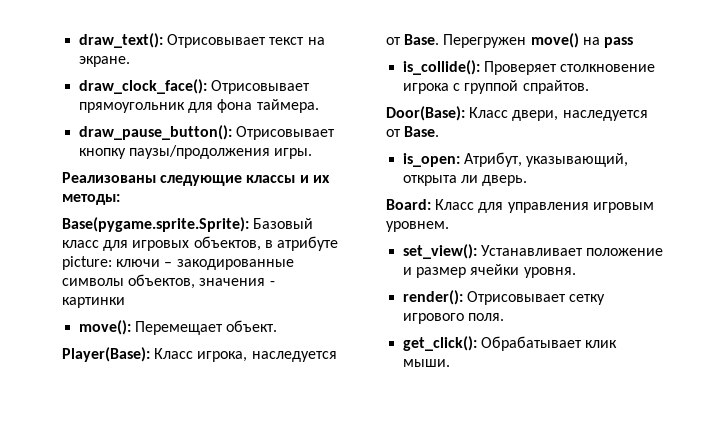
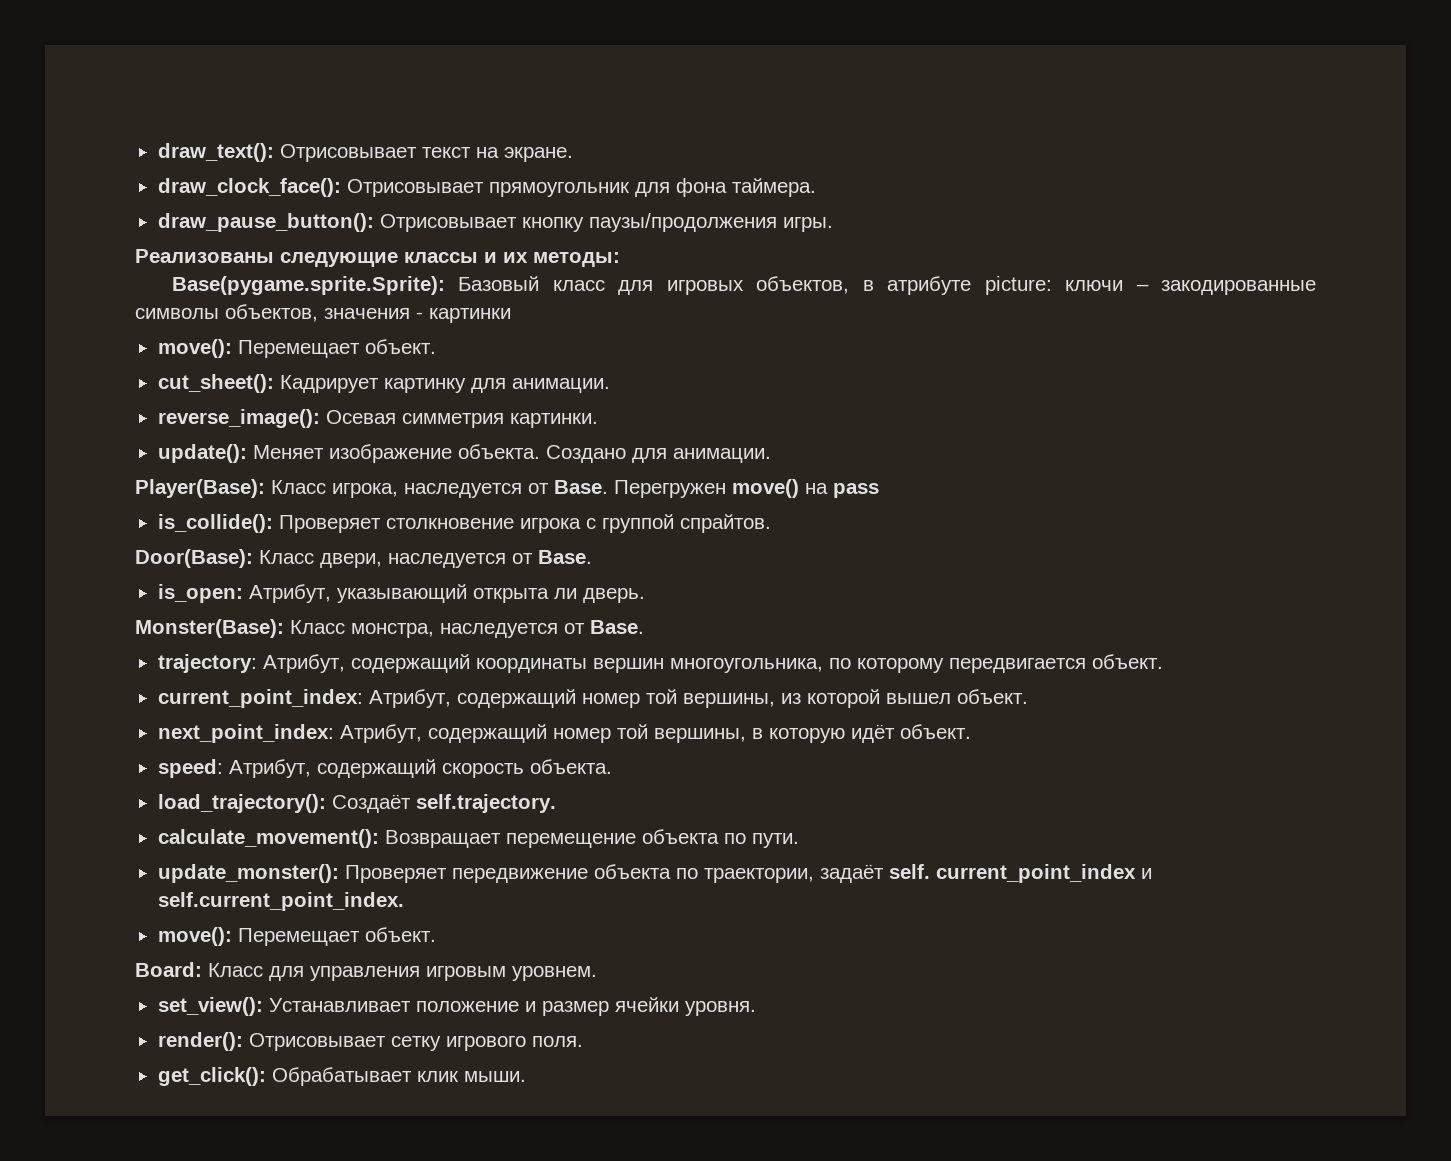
(278, 326) none -> [157,374,610,393] [157,409,598,428] [157,444,771,463] // cut_sheet(): Кадрирует картинку для анимации. // reverse_image(): Осевая симметрия картинки. // update(): Меняет изображение объекта. Создано для анимации.
[526,153,629,167] указывающий, -> [336,584,467,603] указывающий
(528, 180) none -> [135,619,644,638] [157,654,1163,673] [157,689,1028,708] [157,724,971,743] [157,759,612,778] [157,794,556,813] [157,829,799,848] [157,864,1152,883] [157,892,404,911] [157,927,436,946] // Monster(Base): Класс монстра, наследуется от Base. // trajectory: Атрибут, содержащий координаты вершин многоугольника, по которому передвигается объект. // current_point_index: Атрибут, содержащий номер той вершины, из которой вышел объект. // next_point_index: Атрибут, содержащий номер той вершины, в которую идёт объект. // speed: Атрибут, содержащий скорость объекта. // load_trajectory(): Создаёт self.trajectory. // calculate_movement(): Возвращает перемещение объекта по пути. // update_monster(): Проверяет передвижение объекта по траектории, задаёт self. current_point_index и self.current_point_index. // move(): Перемещает объект.

